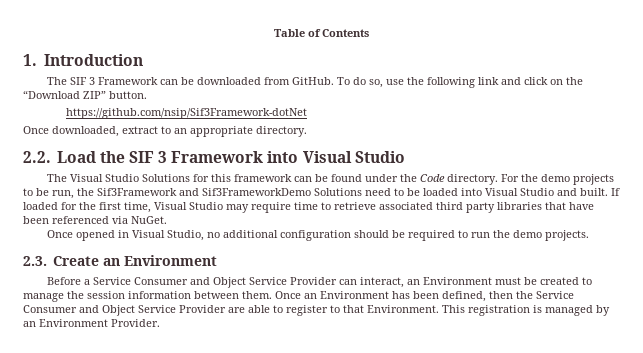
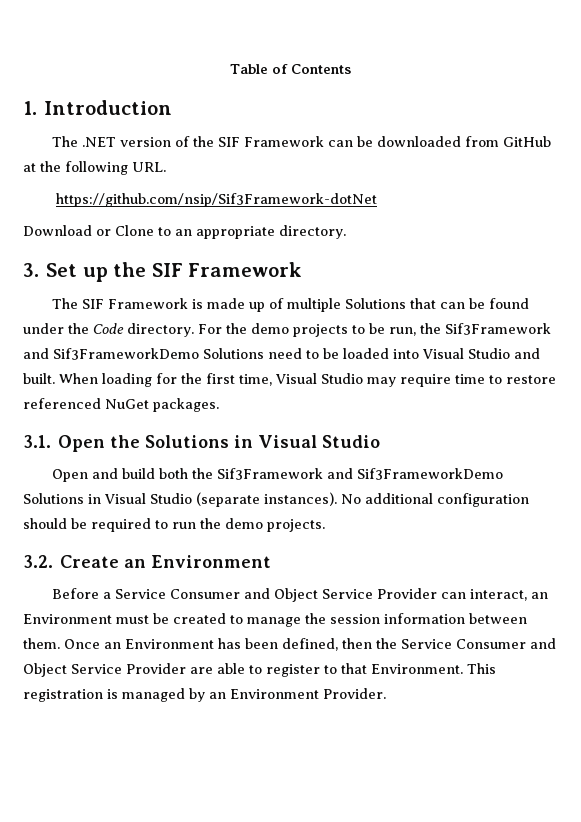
[69,77,95,85] SIF 3 -> [82,136,241,147] .NET version of the SIF
[291,77,583,88] [23,90,147,99] [65,108,307,119] [23,126,158,137] GitHub. To do so, use the following link and click on the “Download ZIP” button. // https://github.com/nsip/Sif3Framework-dotNet // Once downloaded, extract -> [503,136,552,147] [23,161,166,175] [55,193,377,207] [23,225,154,236] GitHub at the following URL. // https://github.com/nsip/Sif3Framework-dotNet // Download or Clone
[23,151,405,163] [46,174,292,182] 2.2. Load the SIF 3 Framework into Visual Studio // The Visual Studio Solutions for this framework -> [23,262,303,282] [52,298,437,312] 3. Set up the SIF Framework // The SIF Framework is made up of multiple Solutions that
[611,188,620,196] [23,202,58,210] If loaded -> [59,373,152,387] When loading
[334,202,594,213] [23,216,167,224] [46,230,220,241] retrieve associated third party libraries that have been referenced via NuGet. // Once opened in Visual Studio, no -> [506,375,556,384] [23,398,219,412] [23,435,381,452] [52,468,504,482] [23,492,361,507] restore referenced NuGet packages. // 3.1. Open the Solutions in Visual Studio // Open and build both the Sif3Framework and Sif3FrameworkDemo Solutions in Visual Studio (separate instances). No
[23,256,47,266] 2.3. -> [23,555,53,568] 3.2.

